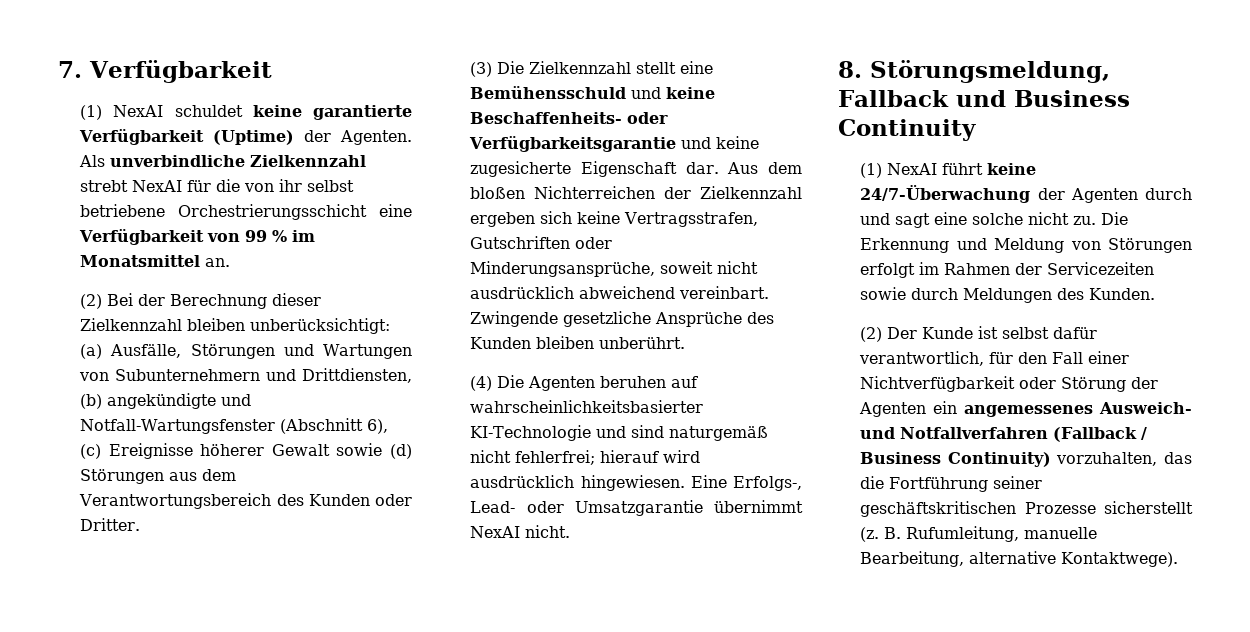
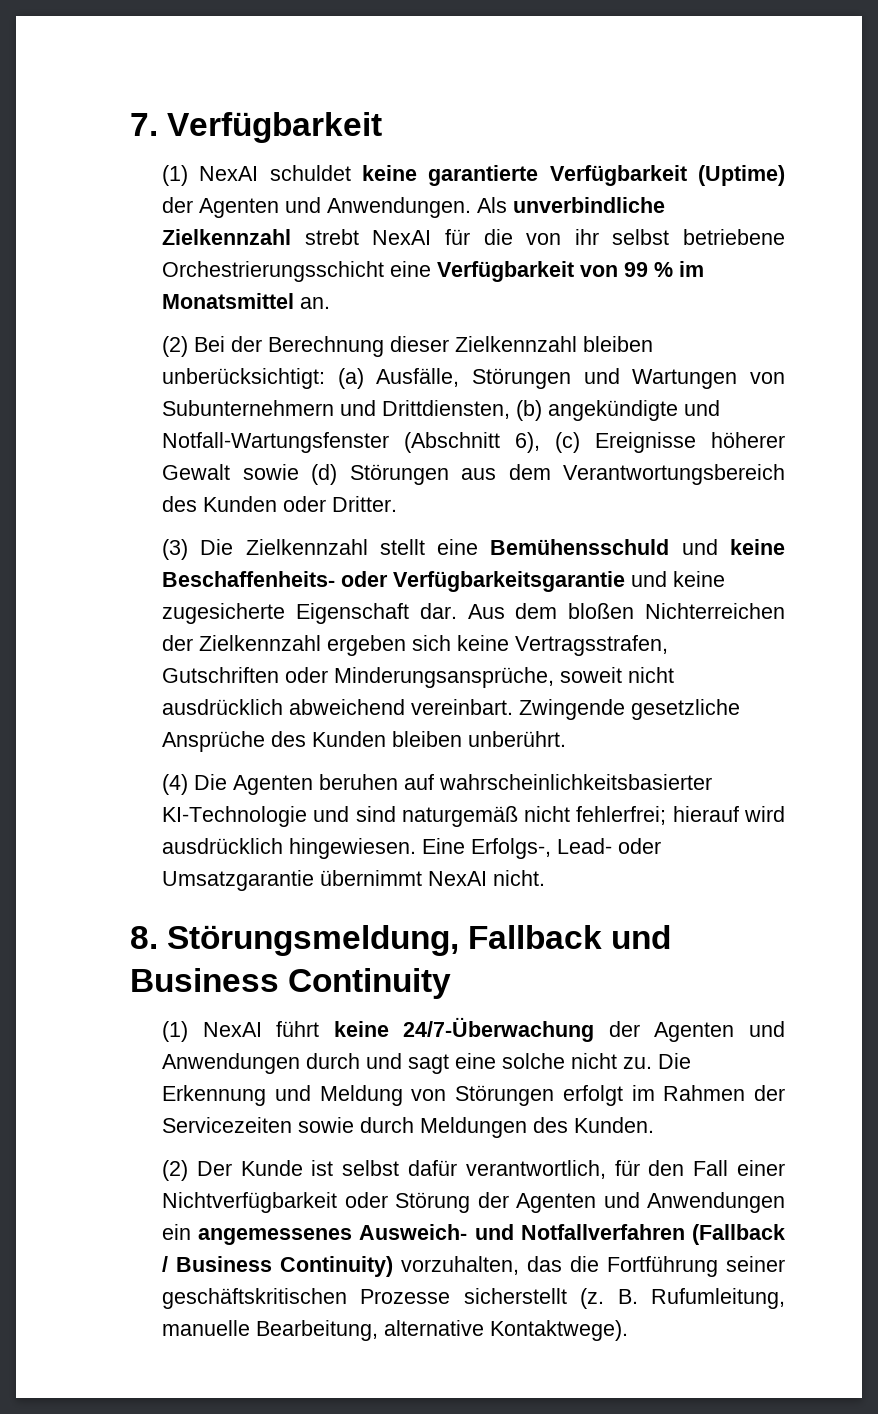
[340,130,412,145] Agenten. -> [199,197,472,218] Agenten und Anwendungen.
(1138, 195) none -> [749,1021,785,1037] [162,1053,301,1074] und Anwendungen
(927, 409) none -> [603,1192,785,1213] und Anwendungen

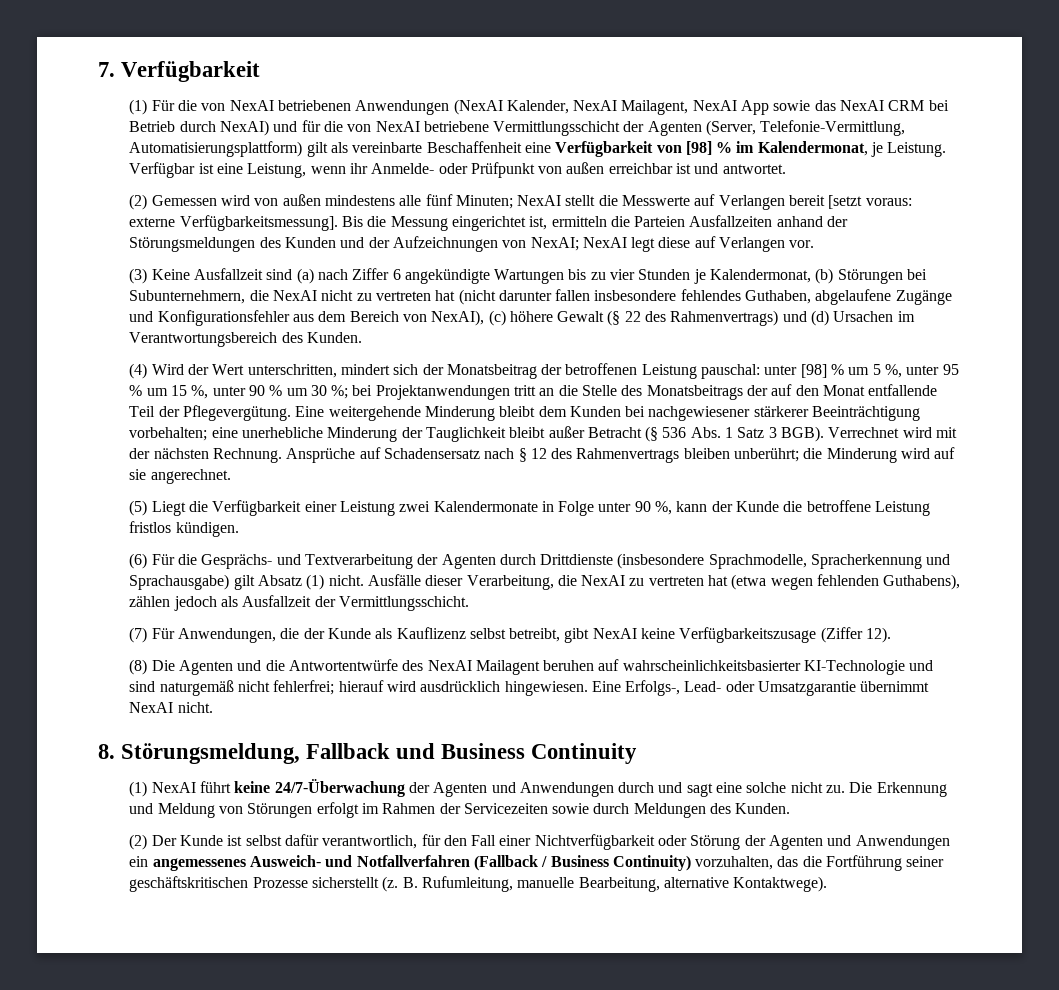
[199,165,785,186] [162,197,666,218] [162,229,786,245] [162,261,385,282] NexAI schuldet keine garantierte Verfügbarkeit (Uptime) der Agenten und Anwendungen. Als unverbindliche Zielkennzahl strebt NexAI für die von ihr selbst betriebene Orchestrierungsschicht -> [151,99,949,115] [129,120,906,136] [129,141,522,157] Für die von NexAI betriebenen Anwendungen (NexAI Kalender, NexAI Mailagent, NexAI App sowie das NexAI CRM bei Betrieb durch NexAI) und für die von NexAI betriebene Vermittlungsschicht der Agenten (Server, Telefonie-Vermittlung, Automatisierungsplattform) gilt als vereinbarte Beschaffenheit
[624,262,649,277] 99 -> [685,141,712,155] [98]
[162,293,331,309] [162,336,654,357] [162,368,785,389] [162,400,721,421] [162,432,786,453] [162,464,785,485] [162,496,398,512] [162,539,785,560] [162,571,726,592] [162,603,785,624] [162,635,669,656] [162,667,675,688] [162,699,741,720] [162,731,567,752] [162,774,314,795] Monatsmittel an. // (2) Bei der Berechnung dieser Zielkennzahl bleiben unberücksichtigt: (a) Ausfälle, Störungen und Wartungen von Subunternehmern und Drittdiensten, (b) angekündigte und Notfall-Wartungsfenster (Abschnitt 6), (c) Ereignisse höherer Gewalt sowie (d) Störungen aus dem Verantwortungsbereich des Kunden oder Dritter. // (3) Die Zielkennzahl stellt eine Bemühensschuld und keine Beschaffenheits- oder Verfügbarkeitsgarantie und keine zugesicherte Eigenschaft dar. Aus dem bloßen Nichterreichen der Zielkennzahl ergeben sich keine Vertragsstrafen, Gutschriften oder Minderungsansprüche, soweit nicht ausdrücklich abweichend vereinbart. Zwingende gesetzliche Ansprüche des Kunden bleiben unberührt. // (4) Die Agenten -> [757,141,947,157] [129,162,786,178] [129,194,912,210] [129,215,849,231] [129,236,815,252] [129,268,928,284] [129,289,952,305] [129,310,915,326] [129,332,362,347] [129,363,959,379] [129,384,938,400] [129,405,921,421] [129,426,958,442] [129,447,956,463] [129,469,231,484] [129,500,931,516] [129,521,239,537] [129,553,951,569] [129,574,961,590] [129,595,469,611] [129,627,892,643] [129,659,540,675] Kalendermonat, je Leistung. Verfügbar ist eine Leistung, wenn ihr Anmelde- oder Prüfpunkt von außen erreichbar ist und antwortet. // (2) Gemessen wird von außen mindestens alle fünf Minuten; NexAI stellt die Messwerte auf Verlangen bereit [setzt voraus: externe Verfügbarkeitsmessung]. Bis die Messung eingerichtet ist, ermitteln die Parteien Ausfallzeiten anhand der Störungsmeldungen des Kunden und der Aufzeichnungen von NexAI; NexAI legt diese auf Verlangen vor. // (3) Keine Ausfallzeit sind (a) nach Ziffer 6 angekündigte Wartungen bis zu vier Stunden je Kalendermonat, (b) Störungen bei Subunternehmern, die NexAI nicht zu vertreten hat (nicht darunter fallen insbesondere fehlendes Guthaben, abgelaufene Zugänge und Konfigurationsfehler aus dem Bereich von NexAI), (c) höhere Gewalt (§ 22 des Rahmenvertrags) und (d) Ursachen im Verantwortungsbereich des Kunden. // (4) Wird der Wert unterschritten, mindert sich der Monatsbeitrag der betroffenen Leistung pauschal: unter [98] % um 5 %, unter 95 % um 15 %, unter 90 % um 30 %; bei Projektanwendungen tritt an die Stelle des Monatsbeitrags der auf den Monat entfallende Teil der Pflegevergütung. Eine weitergehende Minderung bleibt dem Kunden bei nachgewiesener stärkerer Beeinträchtigung vorbehalten; eine unerhebliche Minderung der Tauglichkeit bleibt außer Betracht (§ 536 Abs. 1 Satz 3 BGB). Verrechnet wird mit der nächsten Rechnung. Ansprüche auf Schadensersatz nach § 12 des Rahmenvertrags bleiben unberührt; die Minderung wird auf sie angerechnet. // (5) Liegt die Verfügbarkeit einer Leistung zwei Kalendermonate in Folge unter 90 %, kann der Kunde die betroffene Leistung fristlos kündigen. // (6) Für die Gesprächs- und Textverarbeitung der Agenten durch Drittdienste (insbesondere Sprachmodelle, Spracherkennung und Sprachausgabe) gilt Absatz (1) nicht. Ausfälle dieser Verarbeitung, die NexAI zu vertreten hat (etwa wegen fehlenden Guthabens), zählen jedoch als Ausfallzeit der Vermittlungsschicht. // (7) Für Anwendungen, die der Kunde als Kauflizenz selbst betreibt, gibt NexAI keine Verfügbarkeitszusage (Ziffer 12). // (8) Die Agenten und die Antwortentwürfe des NexAI Mailagent

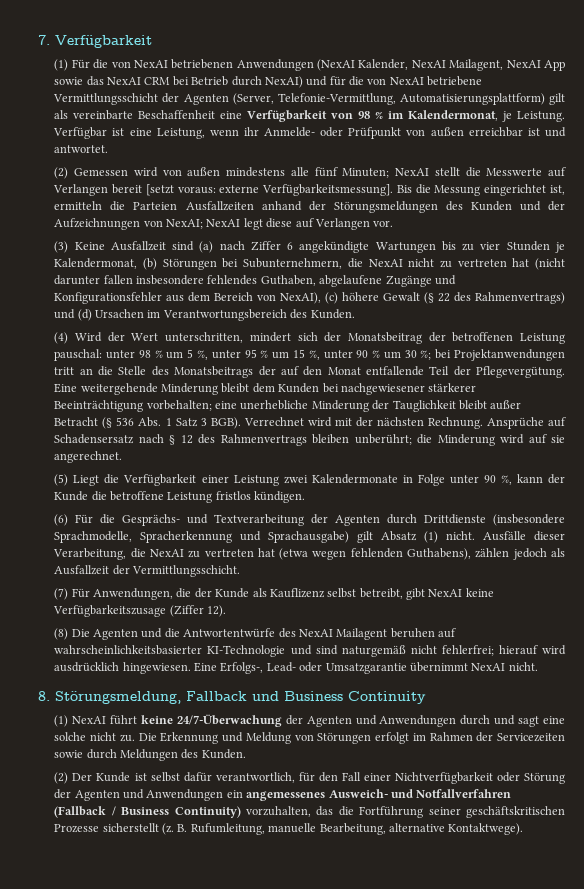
[685,141,712,155] [98] -> [358,111,371,119] 98
[800,364,827,378] [98] -> [138,350,151,358] 98

